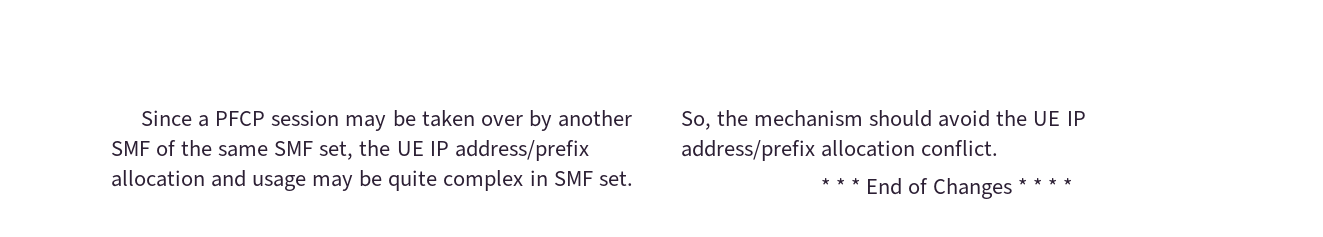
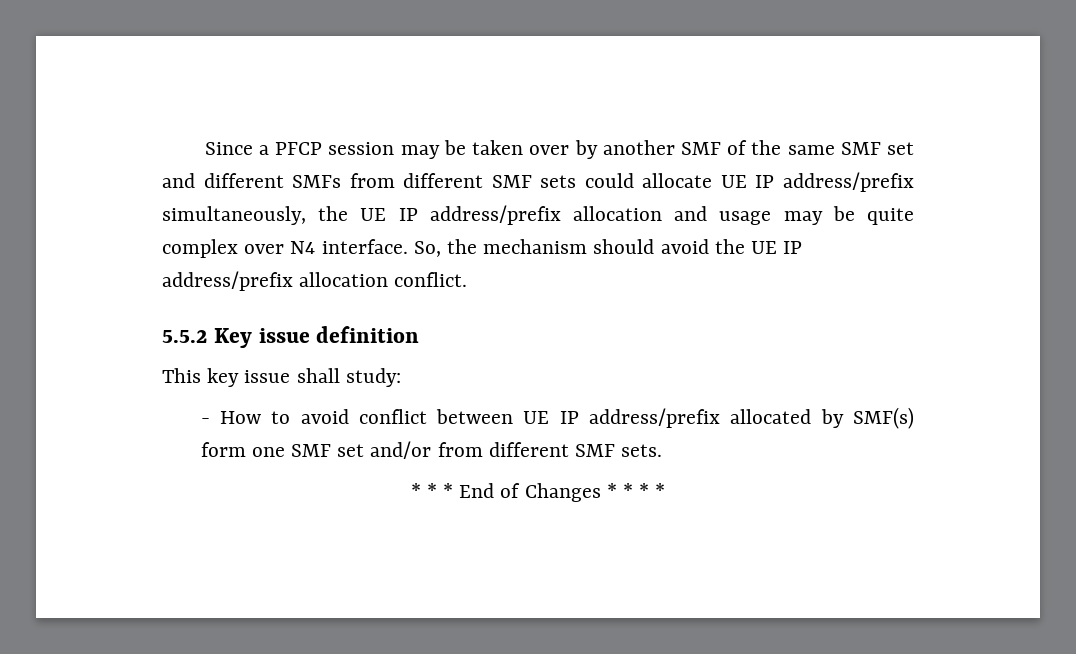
[319,141,354,160] set, -> [887,142,914,155] [162,172,914,192] [162,206,306,225] set and different SMFs from different SMF sets could allocate UE IP address/prefix simultaneously,
[529,170,633,186] in SMF set. -> [244,239,408,254] over N4 interface.
(999, 148) none -> [162,326,420,348] [162,368,401,387] [200,407,914,429] [200,441,663,459] // 5.5.2 Key issue definition // This key issue shall study: // - How to avoid conflict between UE IP address/prefix allocated by SMF(s) form one SMF set and/or from different SMF sets.

